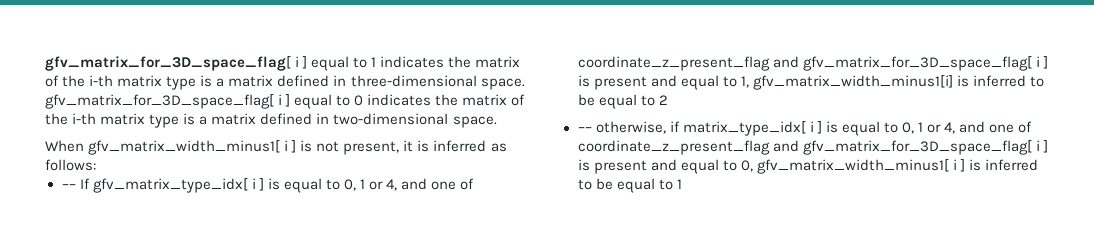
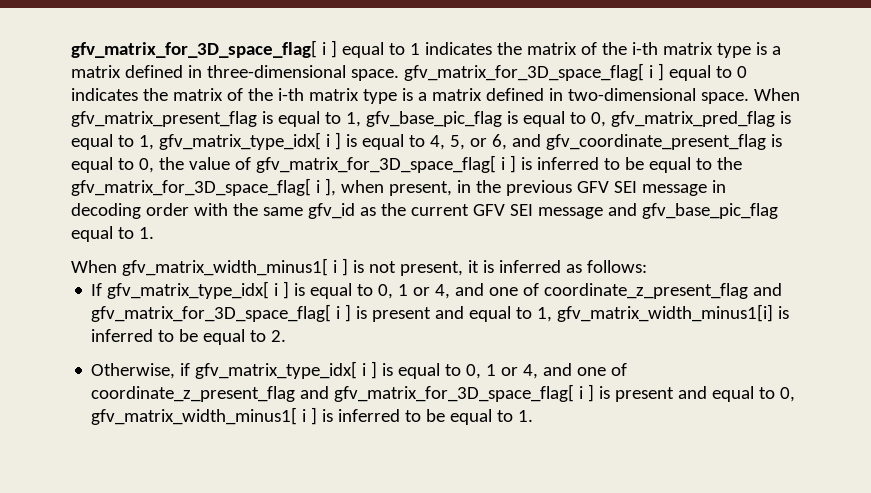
(497, 122) none -> [753,88,800,101] [71,111,791,127] [71,132,782,150] [71,155,742,173] [71,178,726,196] [71,203,778,219] [71,226,154,242] When gfv_matrix_present_flag is equal to 1, gfv_base_pic_flag is equal to 0, gfv_matrix_pred_flag is equal to 1, gfv_matrix_type_idx[ i ] is equal to 4, 5, or 6, and gfv_coordinate_present_flag is equal to 0, the value of gfv_matrix_for_3D_space_flag[ i ] is inferred to be equal to the gfv_matrix_for_3D_space_flag[ i ], when present, in the previous GFV SEI message in decoding order with the same gfv_id as the current GFV SEI message and gfv_base_pic_flag equal to 1.
[61,184,76,189] –– -> (647, 266) none
[658,95,668,105] [577,121,806,136] 2 // –– otherwise, if matrix_type_idx[ -> [271,330,287,342] [91,361,358,379] 2. // Otherwise, if gfv_matrix_type_idx[
[676,179,682,189] 1 -> [518,410,534,422] 1.

